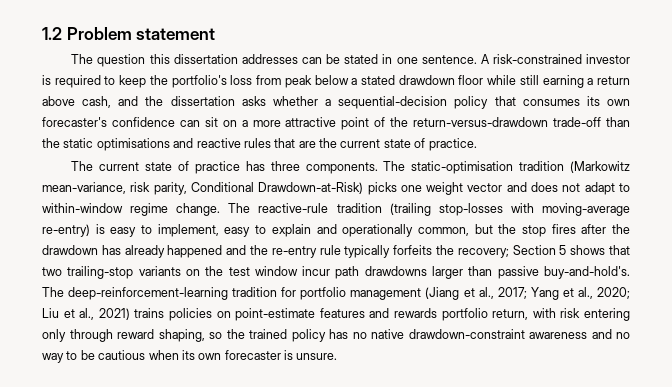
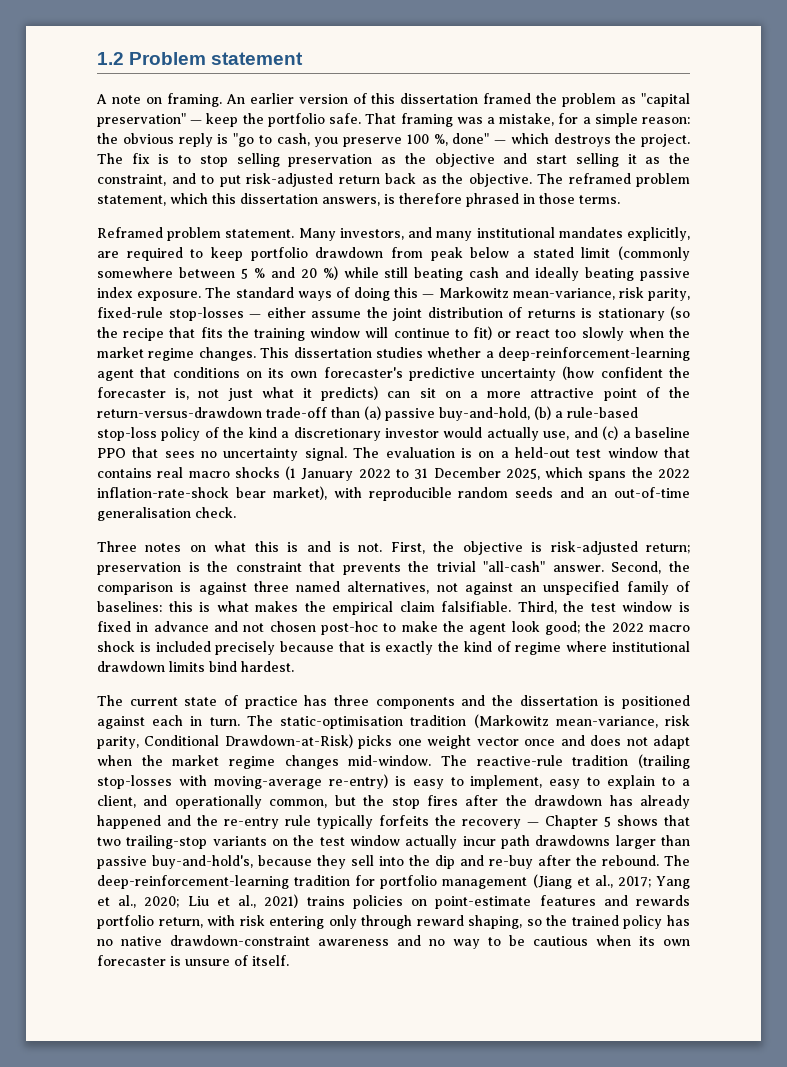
[71,54,630,67] [42,75,253,88] The question this dissertation addresses can be stated in one sentence. A risk-constrained investor is required to keep the portfolio's loss -> [96,93,691,107] [97,113,690,127] [97,133,690,147] [97,153,691,167] [97,173,690,187] [97,193,620,207] [97,227,690,241] [97,247,384,261] A note on framing. An earlier version of this dissertation framed the problem as "capital preservation" — keep the portfolio safe. That framing was a mistake, for a simple reason: the obvious reply is "go to cash, you preserve 100 %, done" — which destroys the project. The fix is to stop selling preservation as the objective and start selling it as the constraint, and to put risk-adjusted return back as the objective. The reframed problem statement, which this dissertation answers, is therefore phrased in those terms. // Reframed problem statement. Many investors, and many institutional mandates explicitly, are required to keep portfolio drawdown
[398,75,630,88] [42,96,630,109] [42,117,175,127] drawdown floor while still earning a return above cash, and the dissertation asks whether a sequential-decision policy that consumes its own forecaster's confidence -> [581,246,691,261] [97,266,691,281] [97,287,690,301] [97,306,690,321] [97,326,690,341] [97,347,690,361] [97,366,690,381] [97,386,379,401] limit (commonly somewhere between 5 % and 20 %) while still beating cash and ideally beating passive index exposure. The standard ways of doing this — Markowitz mean-variance, risk parity, fixed-rule stop-losses — either assume the joint distribution of returns is stationary (so the recipe that fits the training window will continue to fit) or react too slowly when the market regime changes. This dissertation studies whether a deep-reinforcement-learning agent that conditions on its own forecaster's predictive uncertainty (how confident the forecaster is, not just what it predicts)
[42,138,477,151] the static optimisations and reactive rules that are the current state of practice. -> [364,406,638,421] [97,426,691,441] [97,447,690,461] [97,466,690,481] [97,486,691,501] [97,507,236,521] [97,541,691,555] [97,561,690,575] [97,581,690,595] [97,601,690,615] [97,621,690,635] [97,641,690,655] [97,661,294,672] (a) passive buy-and-hold, (b) a rule-based stop-loss policy of the kind a discretionary investor would actually use, and (c) a baseline PPO that sees no uncertainty signal. The evaluation is on a held-out test window that contains real macro shocks (1 January 2022 to 31 December 2025, which spans the 2022 inflation-rate-shock bear market), with reproducible random seeds and an out-of-time generalisation check. // Three notes on what this is and is not. First, the objective is risk-adjusted return; preservation is the constraint that prevents the trivial "all-cash" answer. Second, the comparison is against three named alternatives, not against an unspecified family of baselines: this is what makes the empirical claim falsifiable. Third, the test window is fixed in advance and not chosen post-hoc to make the agent look good; the 2022 macro shock is included precisely because that is exactly the kind of regime where institutional drawdown limits bind hardest.
[305,162,378,174] components. -> [375,695,691,709] [97,715,240,729] components and the dissertation is positioned against each in turn.
(503, 187) none -> [524,739,556,746] once
[619,183,630,192] [42,203,221,216] to within-window regime change. -> [97,755,432,769] when the market regime changes mid-window.
(311, 230) none -> [662,777,690,786] [97,795,136,808] to a client,
[457,245,556,258] recovery; Section -> [462,815,598,829] recovery — Chapter
(298, 271) none -> [405,835,458,849] actually
[544,266,631,279] buy-and-hold's. -> [152,855,659,869] buy-and-hold's, because they sell into the dip and re-buy after the rebound.
[296,353,338,360] unsure. -> [185,955,289,966] unsure of itself.

